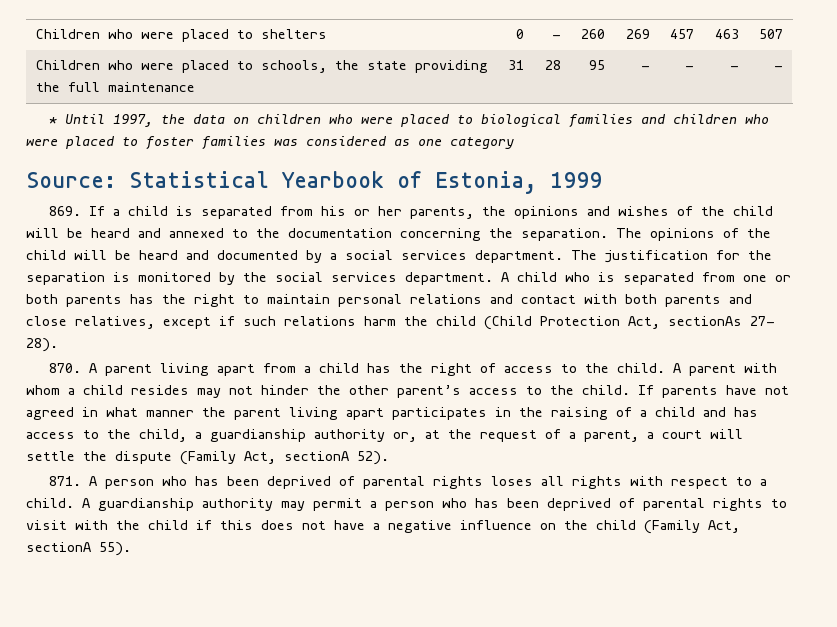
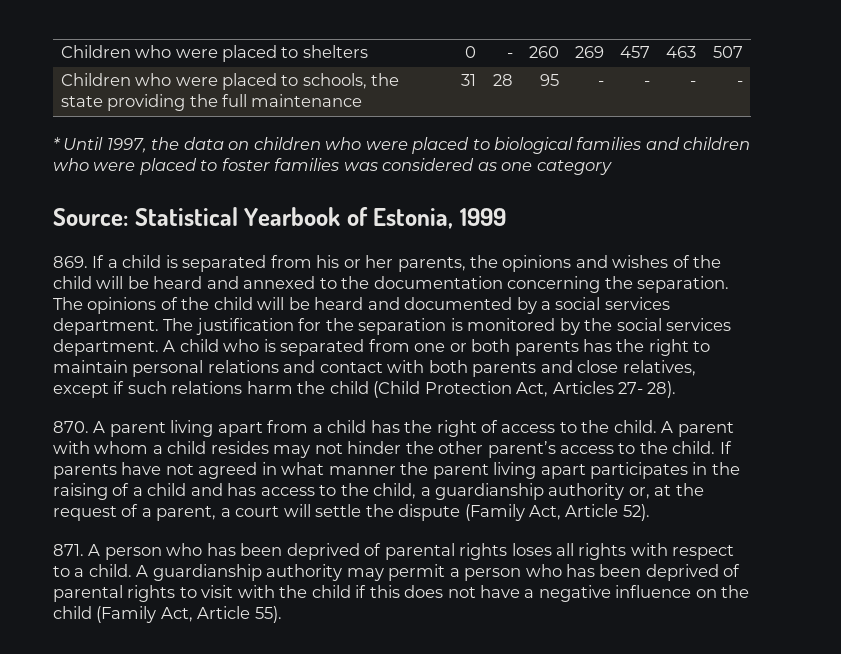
[668,316,742,326] sectionAs -> [552,381,614,394] Articles
[284,451,349,461] sectionA -> [565,504,619,517] Article
[26,542,91,552] sectionA -> [197,606,251,619] Article

